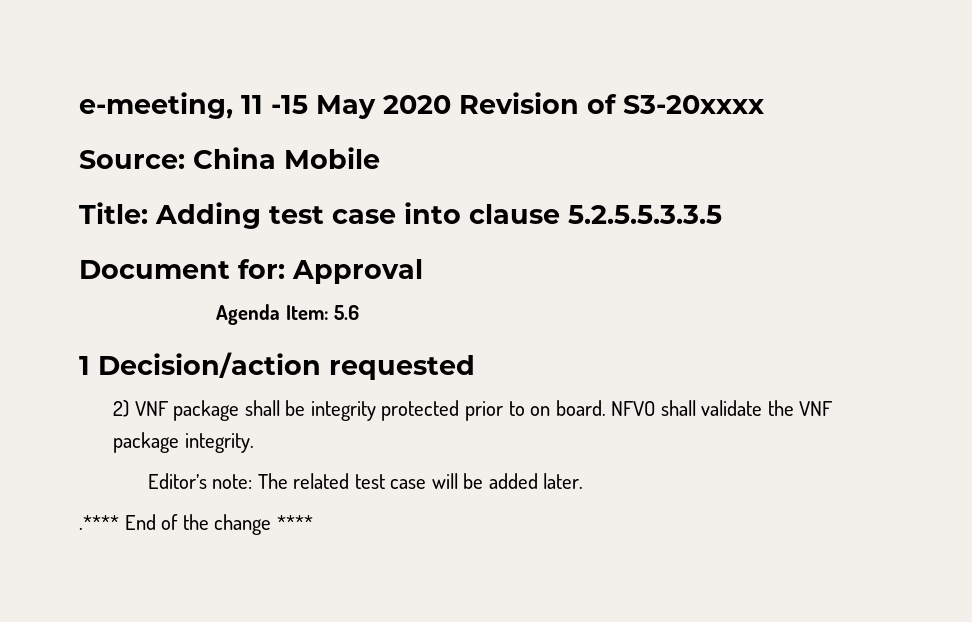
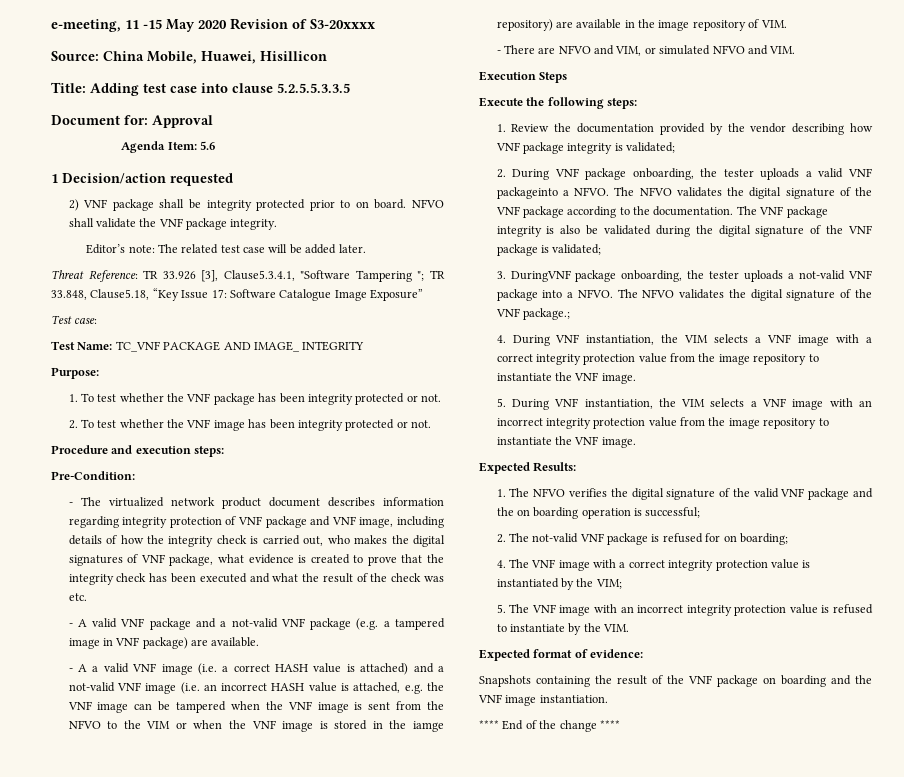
[284,147,380,169] Mobile -> [147,51,327,64] Mobile, Huawei, Hisillicon
[79,515,119,530] .**** -> [51,270,445,282] [51,288,423,301] [51,315,98,324] [51,341,365,352] [51,367,99,379] [68,393,442,405] [68,419,432,431] [51,445,225,457] [51,471,135,480] [68,497,444,509] [68,516,444,528] [68,535,445,547] [68,554,444,566] [68,573,445,585] [68,593,87,601] [68,618,446,630] [68,637,260,649] [68,663,445,675] [68,682,444,694] [67,701,444,713] [68,720,444,732] [496,19,787,31] [496,45,796,56] [479,71,568,83] [479,97,638,109] [496,123,873,135] [495,142,676,154] [496,168,872,180] [496,187,872,199] [495,206,828,218] [496,225,872,237] [496,244,602,256] [496,270,872,282] [496,289,872,301] [495,308,570,320] [496,334,872,346] [496,353,819,365] [496,372,636,384] [496,398,872,410] [496,417,829,429] [496,436,636,448] [479,462,577,474] [496,488,873,500] [496,507,701,519] [496,533,788,545] [496,559,811,571] [496,578,622,590] [496,604,873,616] [496,623,630,635] [479,649,644,661] [479,675,872,687] [478,694,608,706] [479,720,499,729] Threat Reference: TR 33.926 [3], Clause5.3.4.1, "Software Tampering "; TR 33.848, Clause5.18, “Key Issue 17: Software Catalogue Image Exposure” // Test case: // Test Name: TC_VNF PACKAGE AND IMAGE_ INTEGRITY // Purpose: // 1. To test whether the VNF package has been integrity protected or not. // 2. To test whether the VNF image has been integrity protected or not. // Procedure and execution steps: // Pre-Condition: // - The virtualized network product document describes information regarding integrity protection of VNF package and VNF image, including details of how the integrity check is carried out, who makes the digital signatures of VNF package, what evidence is created to prove that the integrity check has been executed and what the result of the check was etc. // - A valid VNF package and a not-valid VNF package (e.g. a tampered image in VNF package) are available. // - A a valid VNF image (i.e. a correct HASH value is attached) and a not-valid VNF image (i.e. an incorrect HASH value is attached, e.g. the VNF image can be tampered when the VNF image is sent from the NFVO to the VIM or when the VNF image is stored in the iamge repository) are available in the image repository of VIM. // - There are NFVO and VIM, or simulated NFVO and VIM. // Execution Steps // Execute the following steps: // 1. Review the documentation provided by the vendor describing how VNF package integrity is validated; // 2. During VNF package onboarding, the tester uploads a valid VNF packageinto a NFVO. The NFVO validates the digital signature of the VNF package according to the documentation. The VNF package integrity is also be validated during the digital signature of the VNF package is validated; // 3. DuringVNF package onboarding, the tester uploads a not-valid VNF package into a NFVO. The NFVO validates the digital signature of the VNF package.; // 4. During VNF instantiation, the VIM selects a VNF image with a correct integrity protection value from the image repository to instantiate the VNF image. // 5. During VNF instantiation, the VIM selects a VNF image with an incorrect integrity protection value from the image repository to instantiate the VNF image. // Expected Results: // 1. The NFVO verifies the digital signature of the valid VNF package and the on boarding operation is successful; // 2. The not-valid VNF package is refused for on boarding; // 4. The VNF image with a correct integrity protection value is instantiated by the VIM; // 5. The VNF image with an incorrect integrity protection value is refused to instantiate by the VIM. // Expected format of evidence: // Snapshots containing the result of the VNF package on boarding and the VNF image instantiation. // ****

